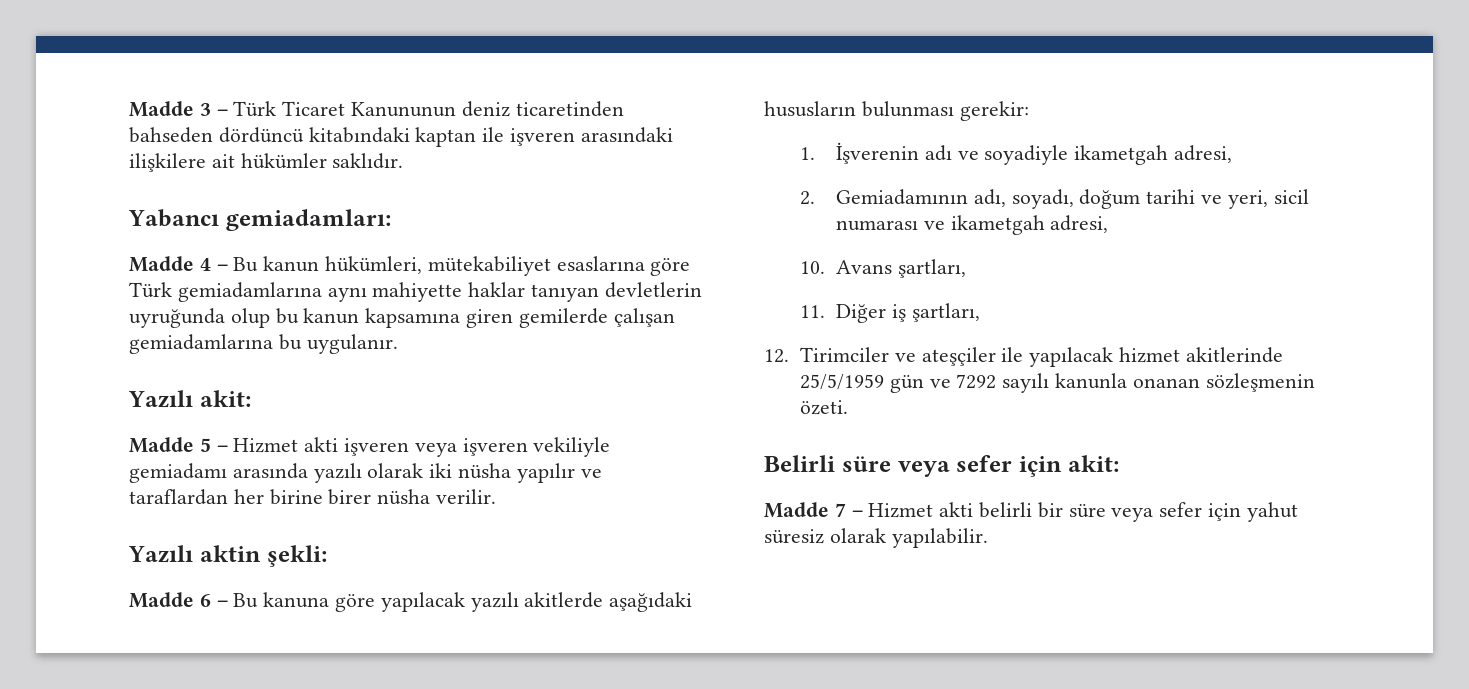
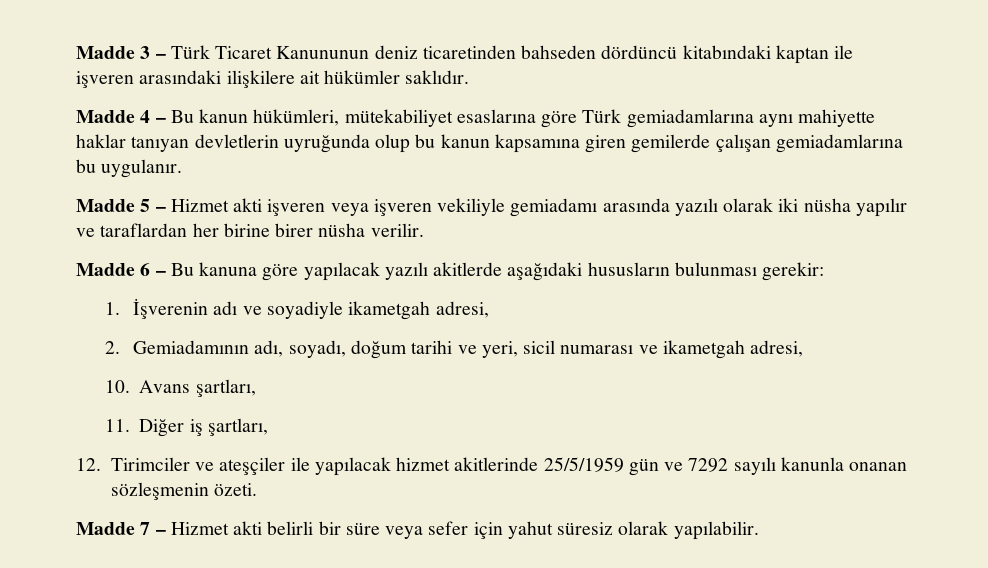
[128,209,391,231] // Yabancı gemiadamları: -> (470, 77) none
[128,390,251,408] // Yazılı akit: -> (183, 168) none
[128,545,327,567] // Yazılı aktin şekli: -> (424, 230) none
[764,455,1119,477] // Belirli süre veya sefer için akit: -> (258, 489) none

